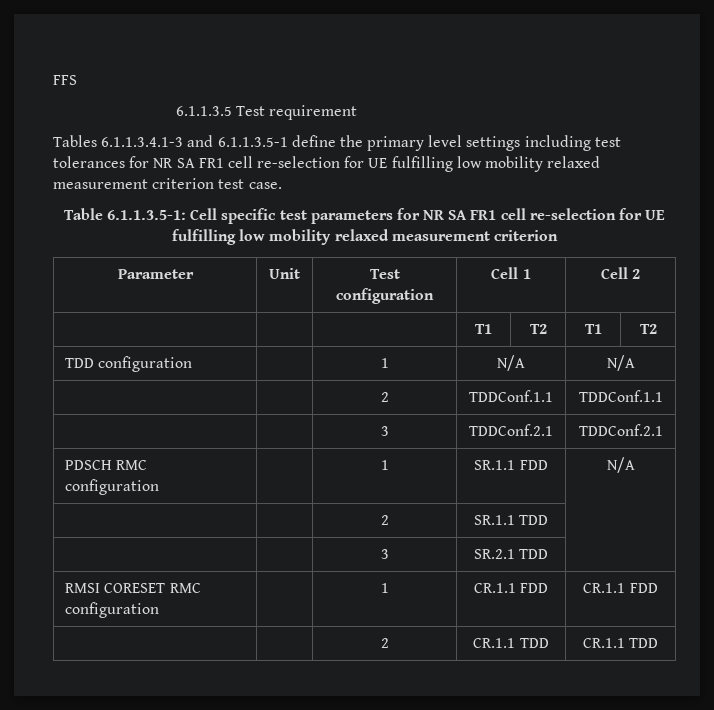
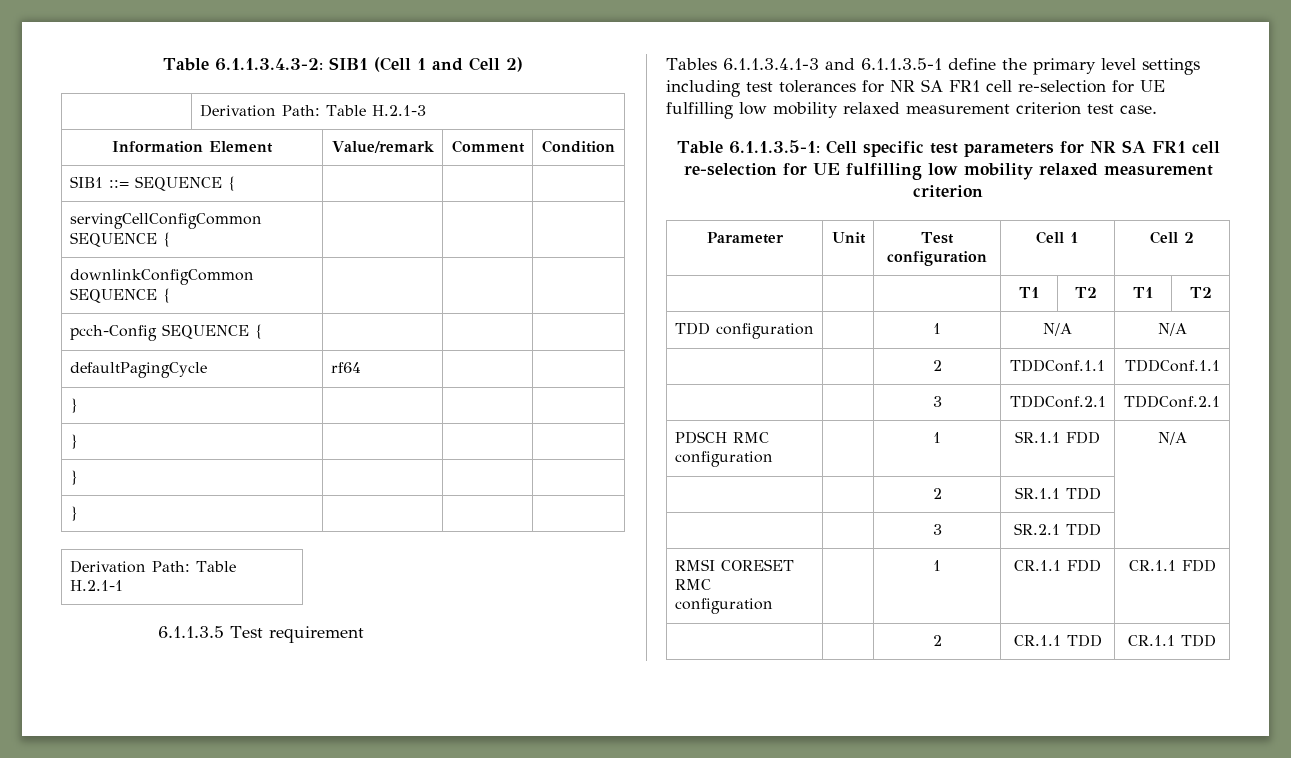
[53,75,77,85] FFS -> [163,57,523,72] [199,104,426,117] [112,141,273,153] [331,141,434,153] [451,140,525,153] [542,140,615,153] [69,176,236,191] [69,213,262,229] [69,232,171,247] [69,269,254,285] [69,288,171,303] [69,324,263,341] [69,362,207,378] [330,362,361,373] [69,398,78,413] [69,434,78,449] [69,470,78,485] [69,506,78,521] [69,560,236,573] [69,580,123,591] Table 6.1.1.3.4.3-2: SIB1 (Cell 1 and Cell 2) // | Derivation Path: Table H.2.1-3 // Information Element | Value/remark | Comment | Condition // SIB1 ::= SEQUENCE { | | | // servingCellConfigCommon SEQUENCE { | | | // downlinkConfigCommon SEQUENCE { | | | // pcch-Config SEQUENCE { | | | // defaultPagingCycle | rf64 | | // } | | | // } | | | // } | | | // } | | | // Derivation Path: Table H.2.1-1

